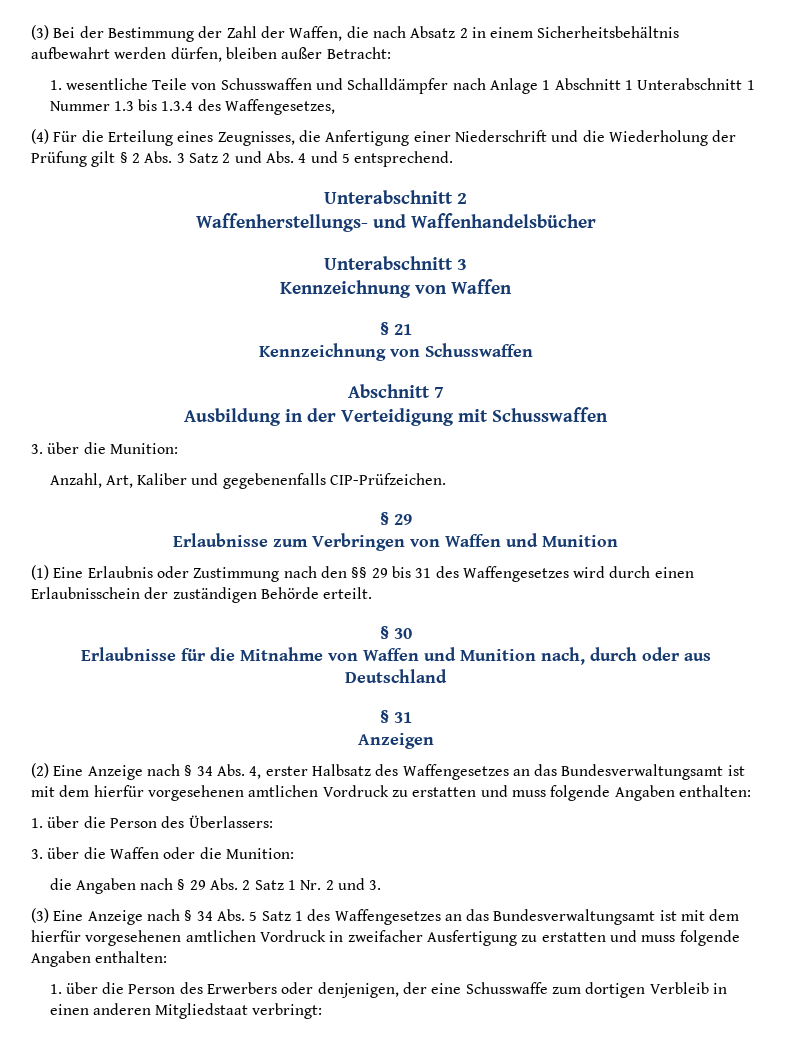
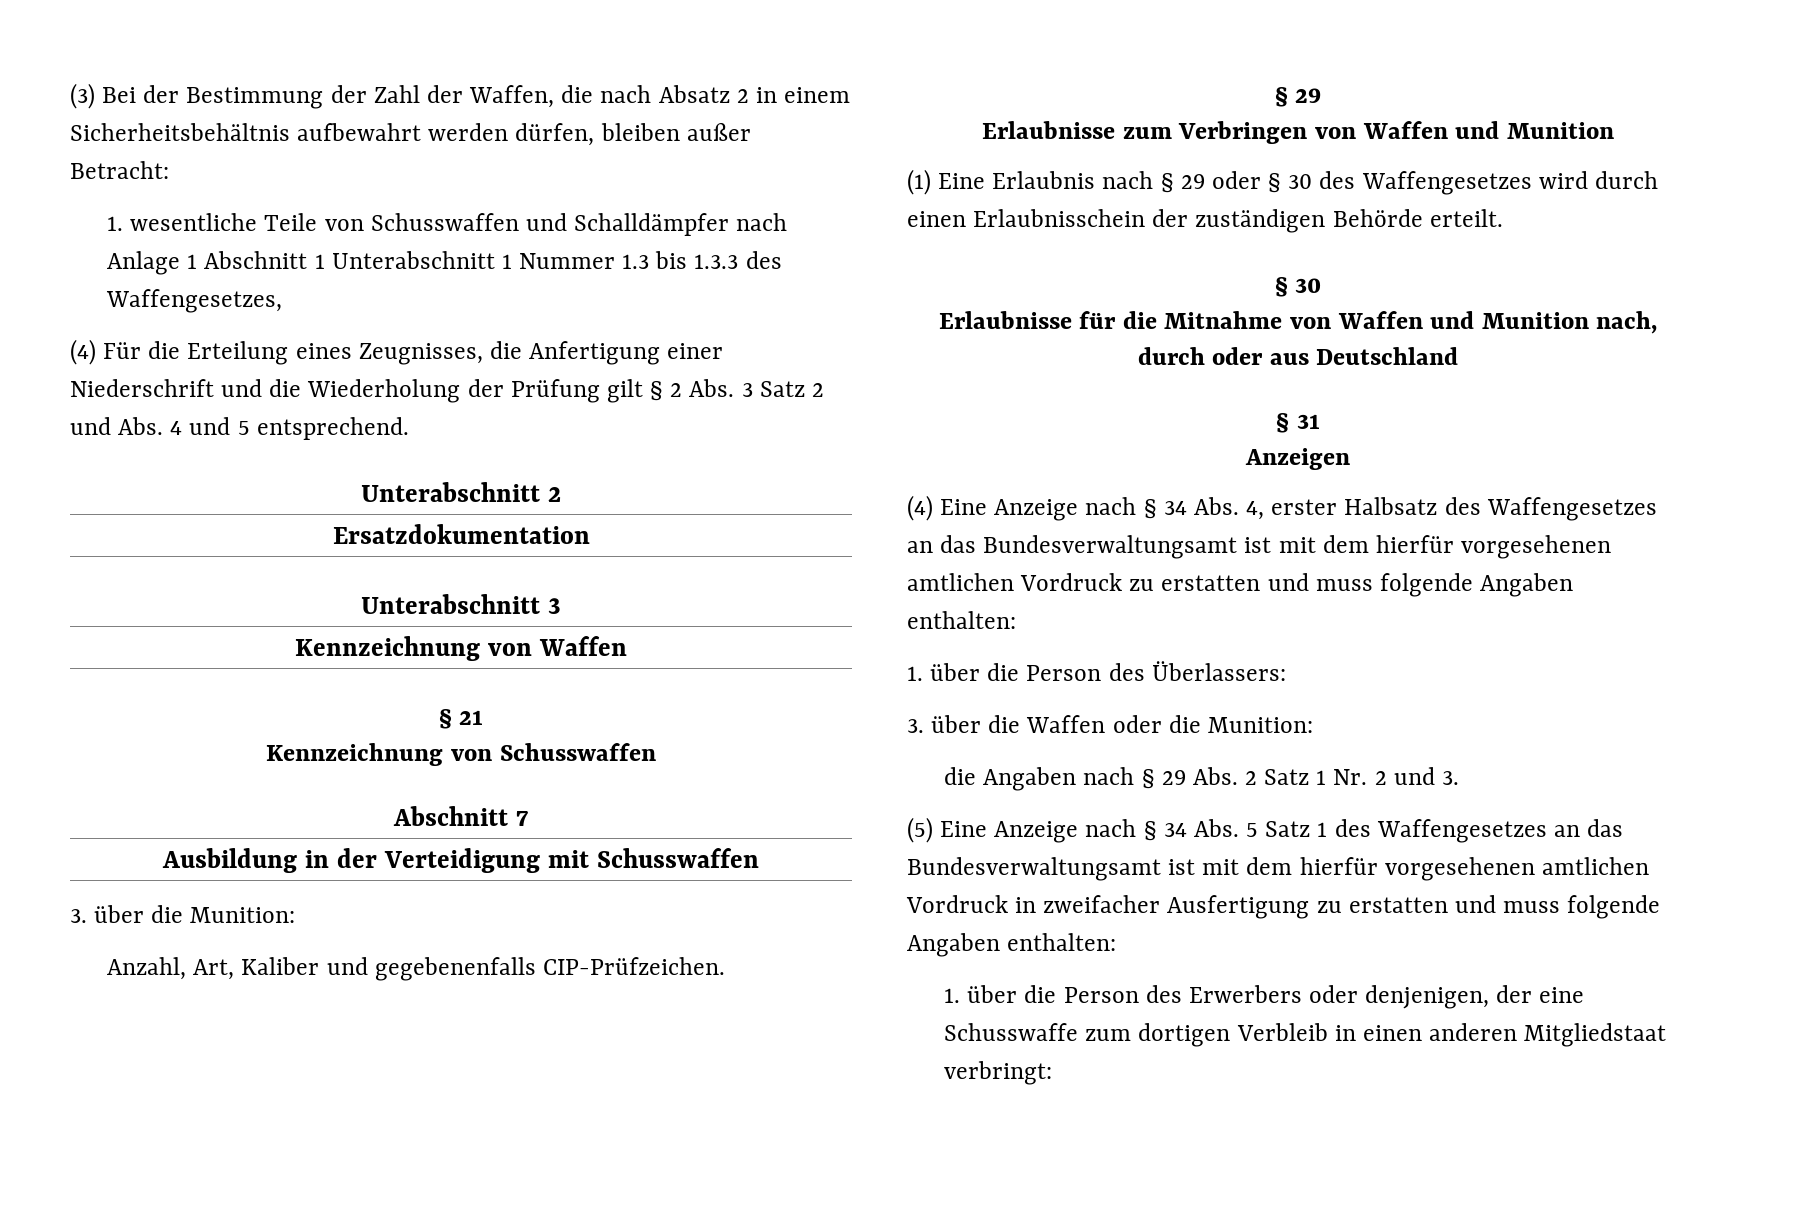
[161,101,194,111] 1.3.4 -> [694,254,739,269] 1.3.3
[195,213,596,232] Waffenherstellungs- und Waffenhandelsbücher -> [332,524,590,544] Ersatzdokumentation
[156,566,432,582] oder Zustimmung nach den §§ 29 bis 31 -> [1102,171,1313,193] nach § 29 oder § 30
[31,763,49,778] (2) -> [907,495,933,521] (4)
[31,908,49,923] (3) -> [907,817,933,843] (5)

